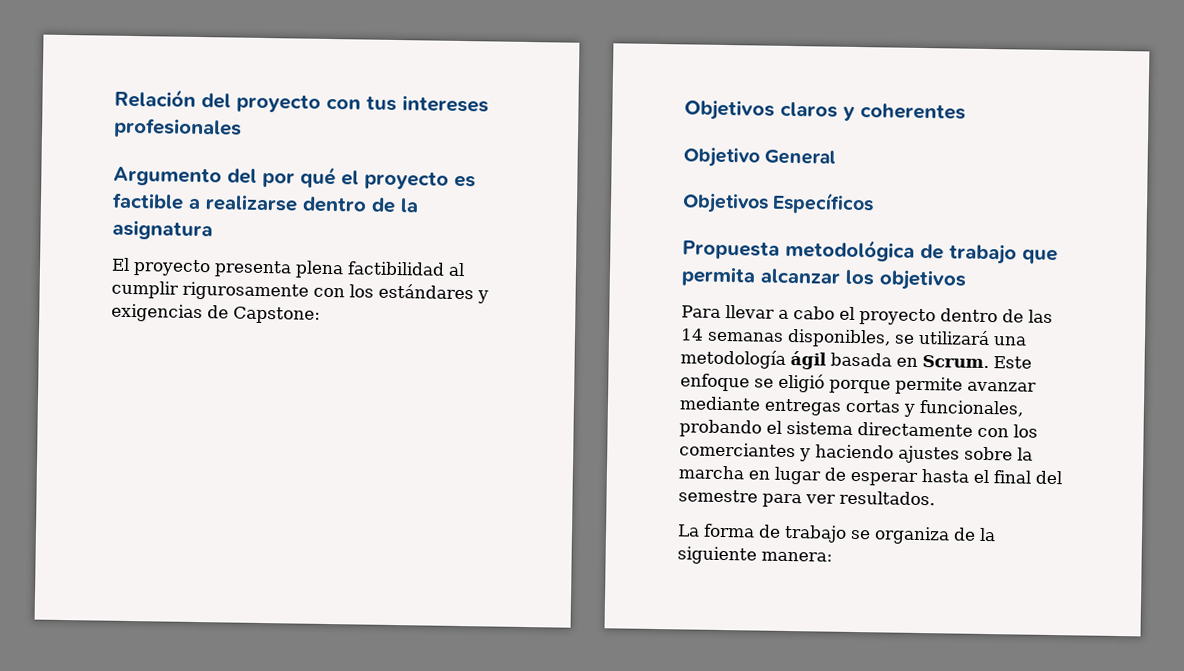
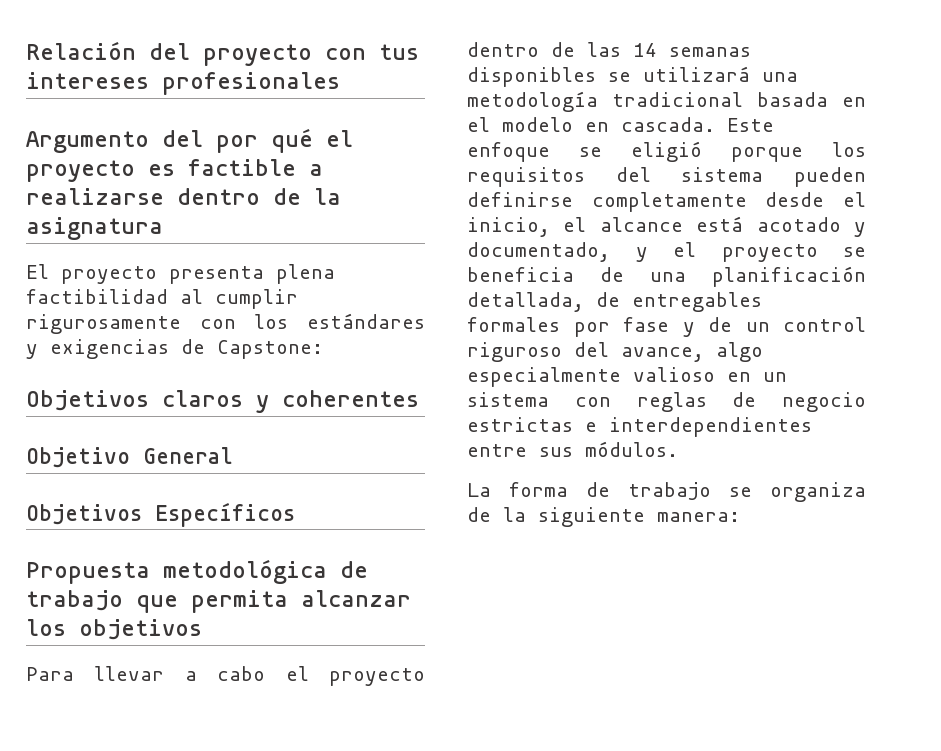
[787,328,891,348] disponibles, -> [467,67,596,87] disponibles
[790,351,827,370] ágil -> [612,92,743,107] tradicional
[922,355,989,369] Scrum. -> [467,117,715,132] el modelo en cascada.
[895,376,1037,395] [679,396,1024,417] [679,419,1038,438] [679,442,1033,464] [678,465,1062,486] [678,489,935,508] permite avanzar mediante entregas cortas y funcionales, probando el sistema directamente con los comerciantes y haciendo ajustes sobre la marcha en lugar de esperar hasta el final del semestre para ver resultados. -> [832,142,866,157] [467,167,866,187] [467,192,866,212] [467,216,866,237] [467,242,866,262] [467,266,866,287] [467,292,762,312] [467,317,866,337] [467,342,763,362] [467,367,787,387] [467,392,866,412] [467,417,812,437] [467,441,678,457] los requisitos del sistema pueden definirse completamente desde el inicio, el alcance está acotado y documentado, y el proyecto se beneficia de una planificación detallada, de entregables formales por fase y de un control riguroso del avance, algo especialmente valioso en un sistema con reglas de negocio estrictas e interdependientes entre sus módulos.

